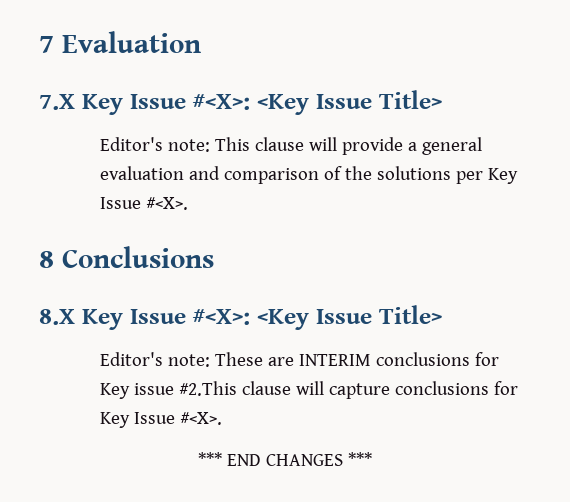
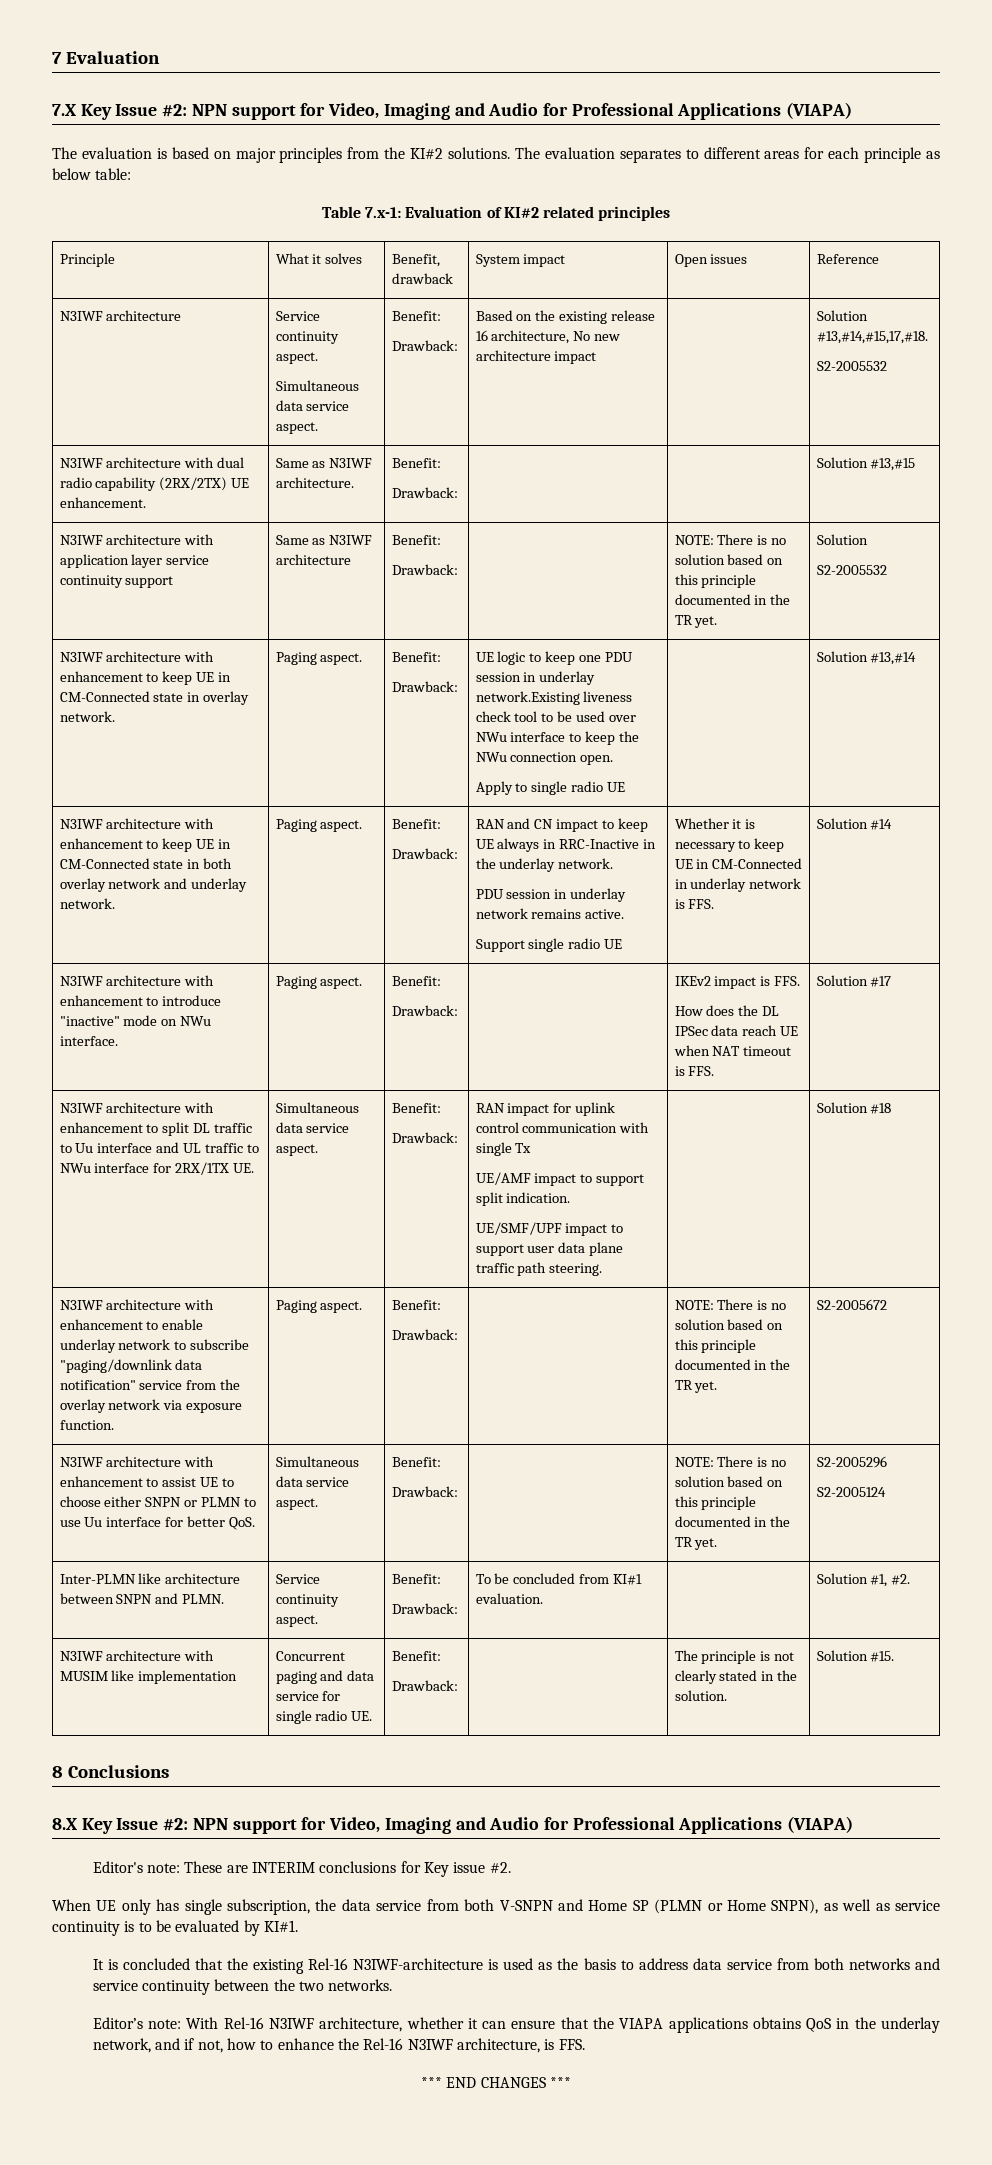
[192,90,442,115] [100,137,483,155] [100,166,519,184] [100,197,189,210] #<X>: <Key Issue Title> // Editor's note: This clause will provide a general evaluation and comparison of the solutions per Key Issue #<X>. -> [162,102,853,120] [52,147,940,163] [52,168,132,180] [321,206,671,221] [59,253,115,267] [275,253,363,264] [391,254,440,267] [391,273,453,284] [475,254,566,267] [674,254,748,267] [816,254,879,264] [59,310,182,321] [275,311,320,321] [275,331,339,344] [275,352,318,364] [275,380,359,391] [275,400,350,411] [275,422,318,434] [391,311,441,321] [391,340,458,351] [475,310,656,324] [475,330,621,344] [475,350,597,364] [816,310,868,321] [816,331,928,344] [816,361,887,371] [59,457,245,468] [59,477,250,491] [59,497,146,508] [275,458,373,468] [275,477,354,488] [391,458,441,468] [391,487,458,498] [816,457,916,471] [59,534,215,545] [59,554,210,568] [59,575,174,588] [275,535,373,545] [275,554,351,565] [391,535,441,545] [391,564,458,575] [674,534,787,545] [674,554,784,565] [674,574,757,588] [674,594,791,605] [674,615,718,628] [816,534,868,545] [816,565,887,575] [59,651,215,662] [59,671,232,685] [59,691,250,705] [59,711,115,722] [275,652,363,665] [391,652,441,662] [391,681,458,692] [475,651,634,665] [475,671,596,685] [475,691,633,705] [475,711,637,722] [475,731,640,745] [475,752,614,765] [475,781,626,795] [816,651,917,665] [59,818,215,829] [59,838,232,852] [59,858,233,869] [59,878,248,892] [59,898,115,909] [275,819,363,832] [391,819,441,829] [391,848,458,859] [475,818,649,832] [475,838,657,852] [475,858,614,872] [475,888,627,902] [475,908,625,919] [475,938,623,952] [674,818,756,829] [674,838,785,852] [674,858,803,869] [674,878,802,892] [674,899,715,909] [816,818,893,830] [59,975,215,986] [59,995,222,1006] [59,1015,212,1026] [59,1036,118,1046] [275,976,363,989] [391,976,441,986] [391,1005,458,1016] [674,976,801,989] [674,1005,780,1016] [674,1025,799,1036] [673,1045,792,1056] [674,1066,715,1076] [816,975,892,987] [59,1102,215,1113] [59,1122,253,1136] [59,1142,259,1153] [59,1162,255,1175] [275,1102,359,1113] [275,1122,350,1133] [275,1144,318,1156] [391,1103,441,1113] [391,1132,458,1143] [475,1102,616,1116] [475,1122,650,1133] [475,1142,532,1156] [475,1172,645,1186] [475,1192,571,1206] [475,1222,624,1236] [475,1242,624,1256] [475,1262,603,1276] [816,1102,892,1114] [59,1299,215,1310] [59,1319,204,1330] [59,1339,250,1353] [59,1359,203,1373] [59,1379,241,1390] [59,1399,243,1413] [59,1420,114,1430] [275,1300,363,1313] [391,1300,441,1310] [391,1329,458,1340] [674,1299,787,1310] [674,1319,784,1330] [674,1339,757,1353] [674,1359,791,1370] [674,1380,718,1393] [816,1299,887,1310] [59,1456,215,1467] [59,1476,235,1487] [59,1496,257,1507] [59,1516,256,1530] [275,1456,359,1467] [275,1476,350,1487] [275,1498,318,1510] [391,1457,441,1467] [391,1486,458,1497] [674,1456,787,1467] [674,1476,784,1487] [674,1496,757,1510] [674,1516,791,1527] [674,1537,718,1550] [816,1456,887,1468] [816,1487,886,1497] [59,1573,241,1584] [59,1593,225,1604] [275,1574,320,1584] [275,1594,339,1607] [275,1615,318,1627] [391,1574,441,1584] [391,1603,458,1614] [475,1573,643,1585] [475,1593,543,1604] [816,1573,911,1587] [59,1650,215,1661] [59,1670,238,1684] [275,1651,345,1661] [275,1670,375,1684] [275,1691,341,1701] [275,1710,373,1724] [391,1651,441,1661] [391,1680,458,1691] [674,1650,795,1664] [674,1670,798,1684] [674,1690,727,1701] [816,1650,895,1662] #2: NPN support for Video, Imaging and Audio for Professional Applications (VIAPA) // The evaluation is based on major principles from the KI#2 solutions. The evaluation separates to different areas for each principle as below table: // Table 7.x-1: Evaluation of KI#2 related principles // Principle | What it solves | Benefit, drawback | System impact | Open issues | Reference // N3IWF architecture | Service continuity aspect. // Simultaneous data service aspect. | Benefit: // Drawback: | Based on the existing release 16 architecture, No new architecture impact | | Solution #13,#14,#15,17,#18. // S2-2005532 // N3IWF architecture with dual radio capability (2RX/2TX) UE enhancement. | Same as N3IWF architecture. | Benefit: // Drawback: | | | Solution #13,#15 // N3IWF architecture with application layer service continuity support | Same as N3IWF architecture | Benefit: // Drawback: | | NOTE: There is no solution based on this principle documented in the TR yet. | Solution // S2-2005532 // N3IWF architecture with enhancement to keep UE in CM-Connected state in overlay network. | Paging aspect. | Benefit: // Drawback: | UE logic to keep one PDU session in underlay network.Existing liveness check tool to be used over NWu interface to keep the NWu connection open. // Apply to single radio UE | | Solution #13,#14 // N3IWF architecture with enhancement to keep UE in CM-Connected state in both overlay network and underlay network. | Paging aspect. | Benefit: // Drawback: | RAN and CN impact to keep UE always in RRC-Inactive in the underlay network. // PDU session in underlay network remains active. // Support single radio UE | Whether it is necessary to keep UE in CM-Connected in underlay network is FFS. | Solution #14 // N3IWF architecture with enhancement to introduce "inactive" mode on NWu interface. | Paging aspect. | Benefit: // Drawback: | | IKEv2 impact is FFS. // How does the DL IPSec data reach UE when NAT timeout is FFS. | Solution #17 // N3IWF architecture with enhancement to split DL traffic to Uu interface and UL traffic to NWu interface for 2RX/1TX UE. | Simultaneous data service aspect. | Benefit: // Drawback: | RAN impact for uplink control communication with single Tx // UE/AMF impact to support split indication. // UE/SMF/UPF impact to support user data plane traffic path steering. | | Solution #18 // N3IWF architecture with enhancement to enable underlay network to subscribe "paging/downlink data notification" service from the overlay network via exposure function. | Paging aspect. | Benefit: // Drawback: | | NOTE: There is no solution based on this principle documented in the TR yet. | S2-2005672 // N3IWF architecture with enhancement to assist UE to choose either SNPN or PLMN to use Uu interface for better QoS. | Simultaneous data service aspect. | Benefit: // Drawback: | | NOTE: There is no solution based on this principle documented in the TR yet. | S2-2005296 // S2-2005124 // Inter-PLMN like architecture between SNPN and PLMN. | Service continuity aspect. | Benefit: // Drawback: | To be concluded from KI#1 evaluation. | | Solution #1, #2. // N3IWF architecture with MUSIM like implementation | Concurrent paging and data service for single radio UE. | Benefit: // Drawback: | | The principle is not clearly stated in the solution. | Solution #15.
[192,305,442,330] #<X>: <Key Issue Title> -> [163,1816,854,1834] #2: NPN support for Video, Imaging and Audio for Professional Applications (VIAPA)
[179,381,519,399] [100,412,223,428] #2.This clause will capture conclusions for Key Issue #<X>. -> [489,1862,511,1873] [52,1899,940,1915] [52,1920,298,1936] [92,1958,940,1974] [92,1979,393,1995] [92,2017,940,2033] [92,2038,585,2053] #2. // When UE only has single subscription, the data service from both V-SNPN and Home SP (PLMN or Home SNPN), as well as service continuity is to be evaluated by KI#1. // It is concluded that the existing Rel-16 N3IWF-architecture is used as the basis to address data service from both networks and service continuity between the two networks. // Editor’s note: With Rel-16 N3IWF architecture, whether it can ensure that the VIAPA applications obtains QoS in the underlay network, and if not, how to enhance the Rel-16 N3IWF architecture, is FFS.

